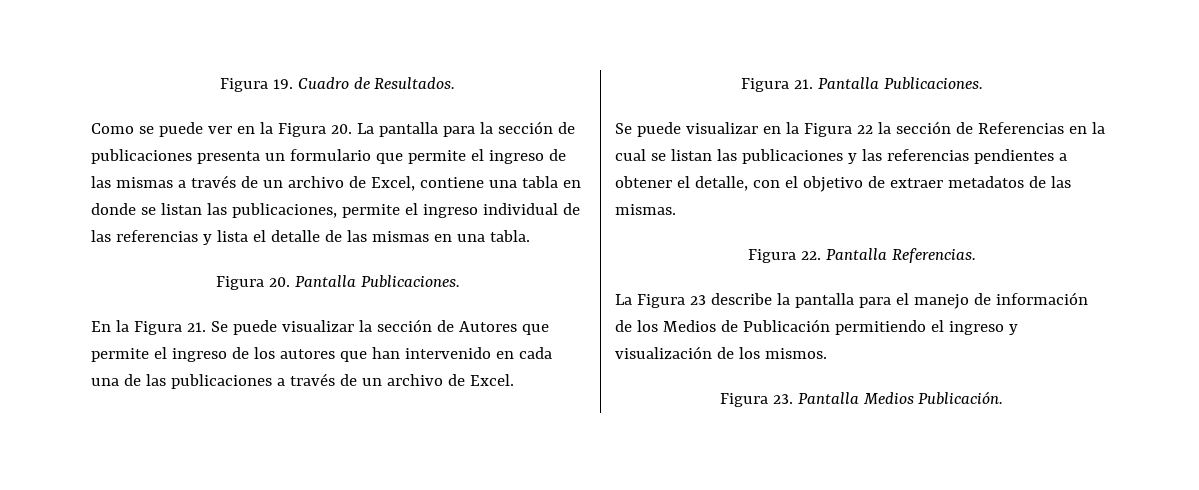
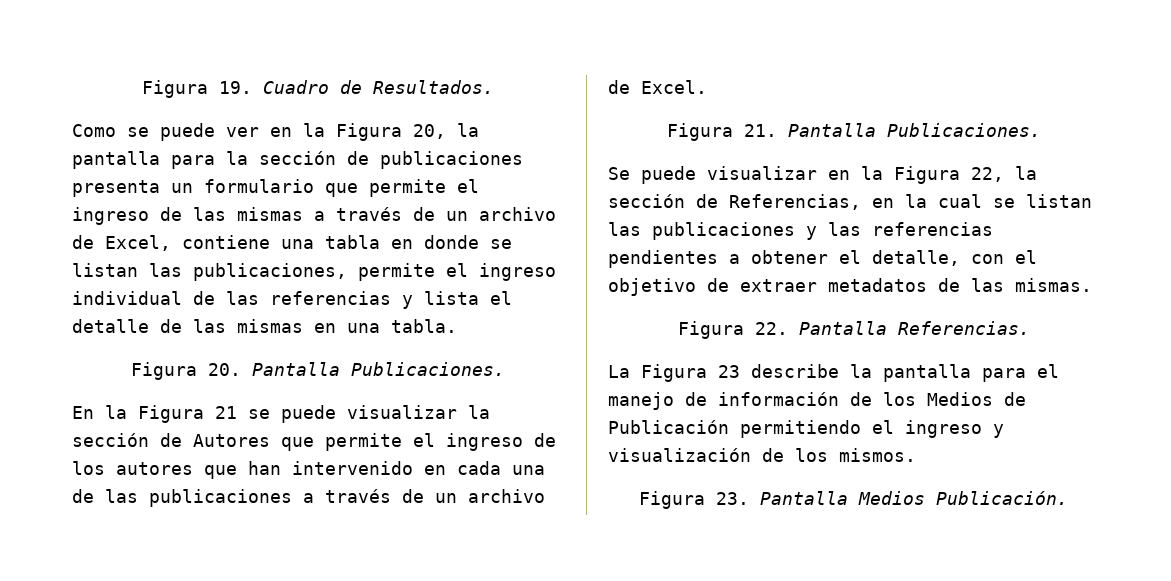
[330,123,374,134] 20. La -> [413,123,479,139] 20, la
[186,321,228,332] 21. Se -> [215,406,270,419] 21 se
[856,121,1064,134] 22 la sección de Referencias -> [971,166,1037,182] [608,194,861,210] 22, la sección de Referencias,

